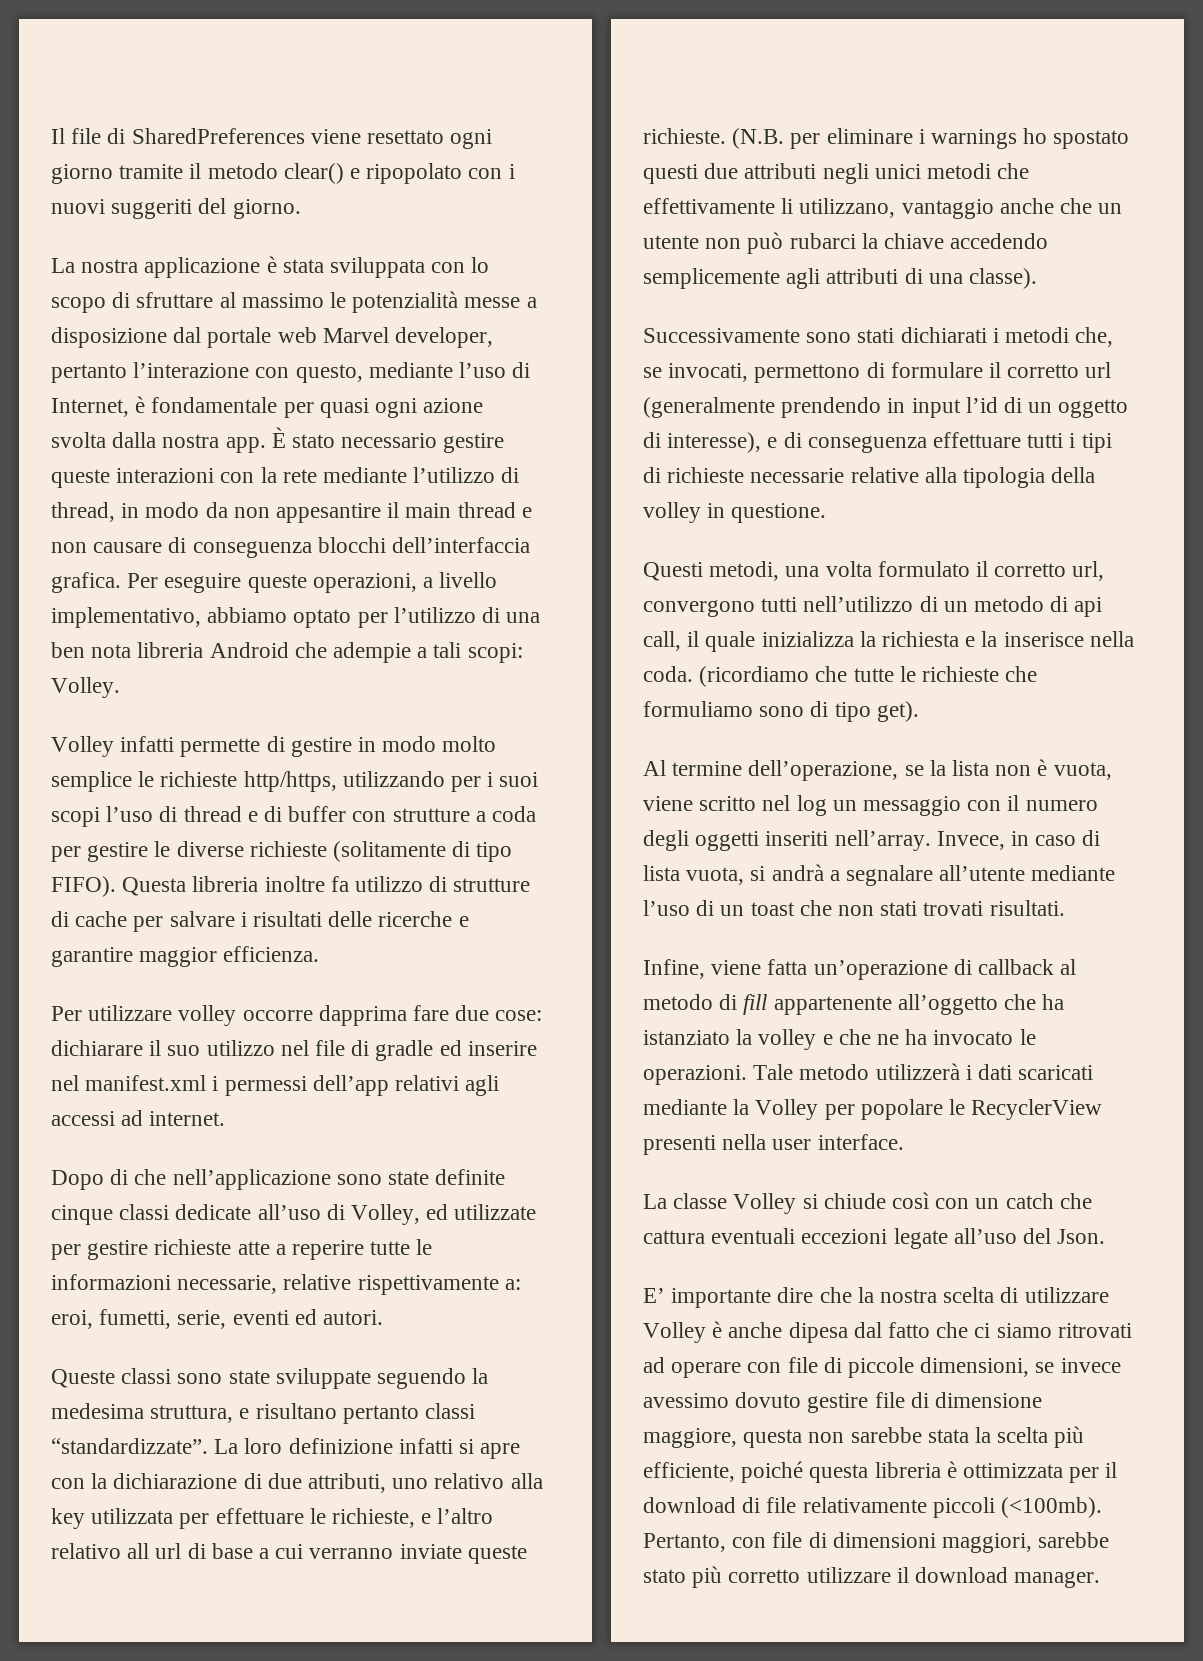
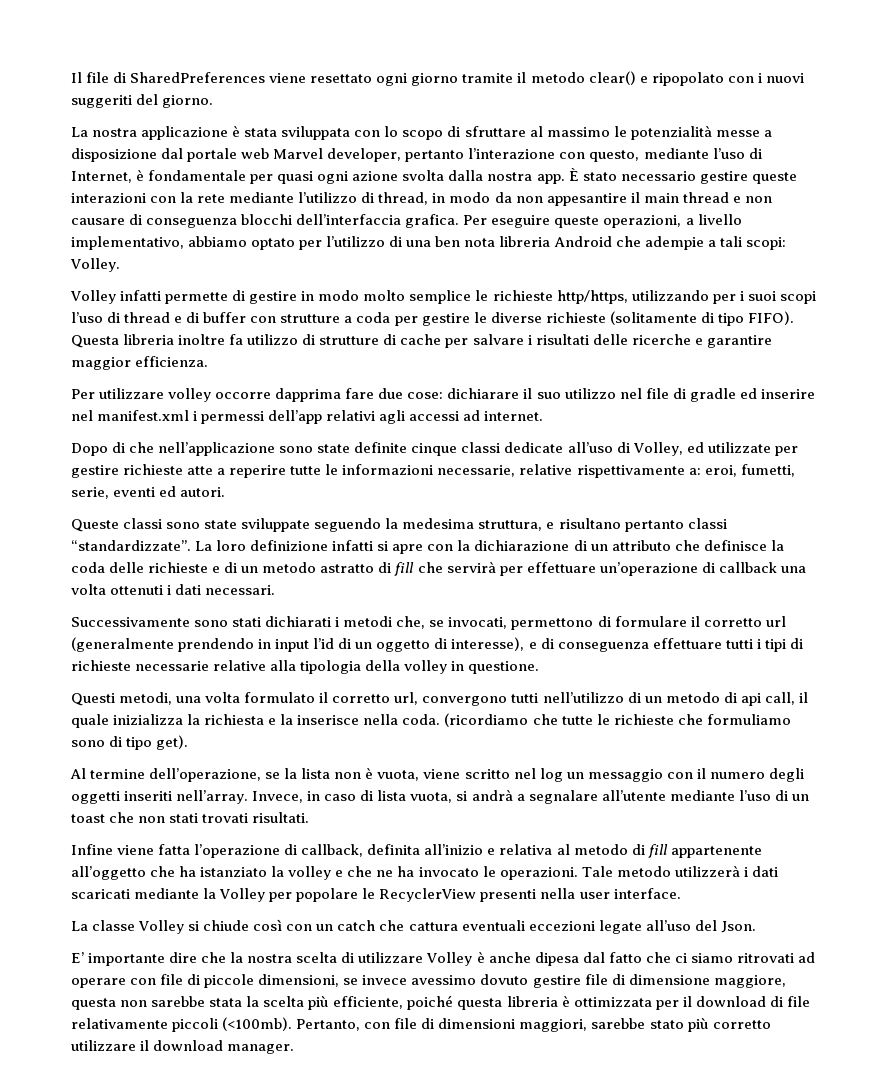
[267,1473,543,1493] [51,1508,494,1529] [51,1543,527,1564] [643,128,1130,149] [643,163,1030,184] [643,198,1123,219] [643,232,1049,254] [643,268,1038,289] due attributi, uno relativo alla key utilizzata per effettuare le richieste, e l’altro relativo all url di base a cui verranno inviate queste richieste. (N.B. per eliminare i warnings ho spostato questi due attributi negli unici metodi che effettivamente li utilizzano, vantaggio anche che un utente non può rubarci la chiave accedendo semplicemente agli attributi di una classe). -> [590,540,784,551] [71,561,806,576] [71,584,276,595] un attributo che definisce la coda delle richieste e di un metodo astratto di fill che servirà per effettuare un’operazione di callback una volta ottenuti i dati necessari.
[643,959,705,979] Infine, -> [71,844,113,855] Infine
[813,959,1055,980] un’operazione di callback -> [194,844,553,858] l’operazione di callback, definita all’inizio e relativa

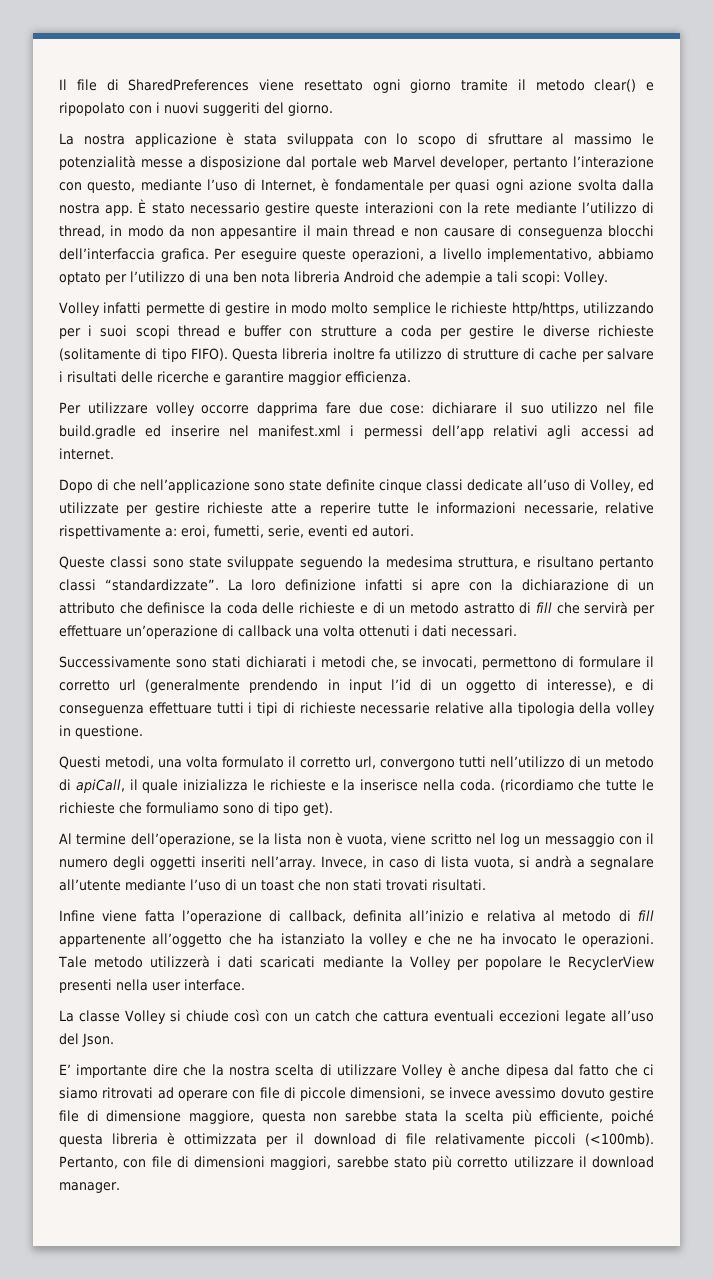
[71,312,200,323] l’uso di thread e di -> [177,325,236,337] thread e
[672,388,736,402] di gradle -> [59,425,136,439] build.gradle
[740,692,795,706] api call, -> [75,779,125,793] apiCall,
[187,714,265,725] la richiesta -> [253,779,326,791] le richieste

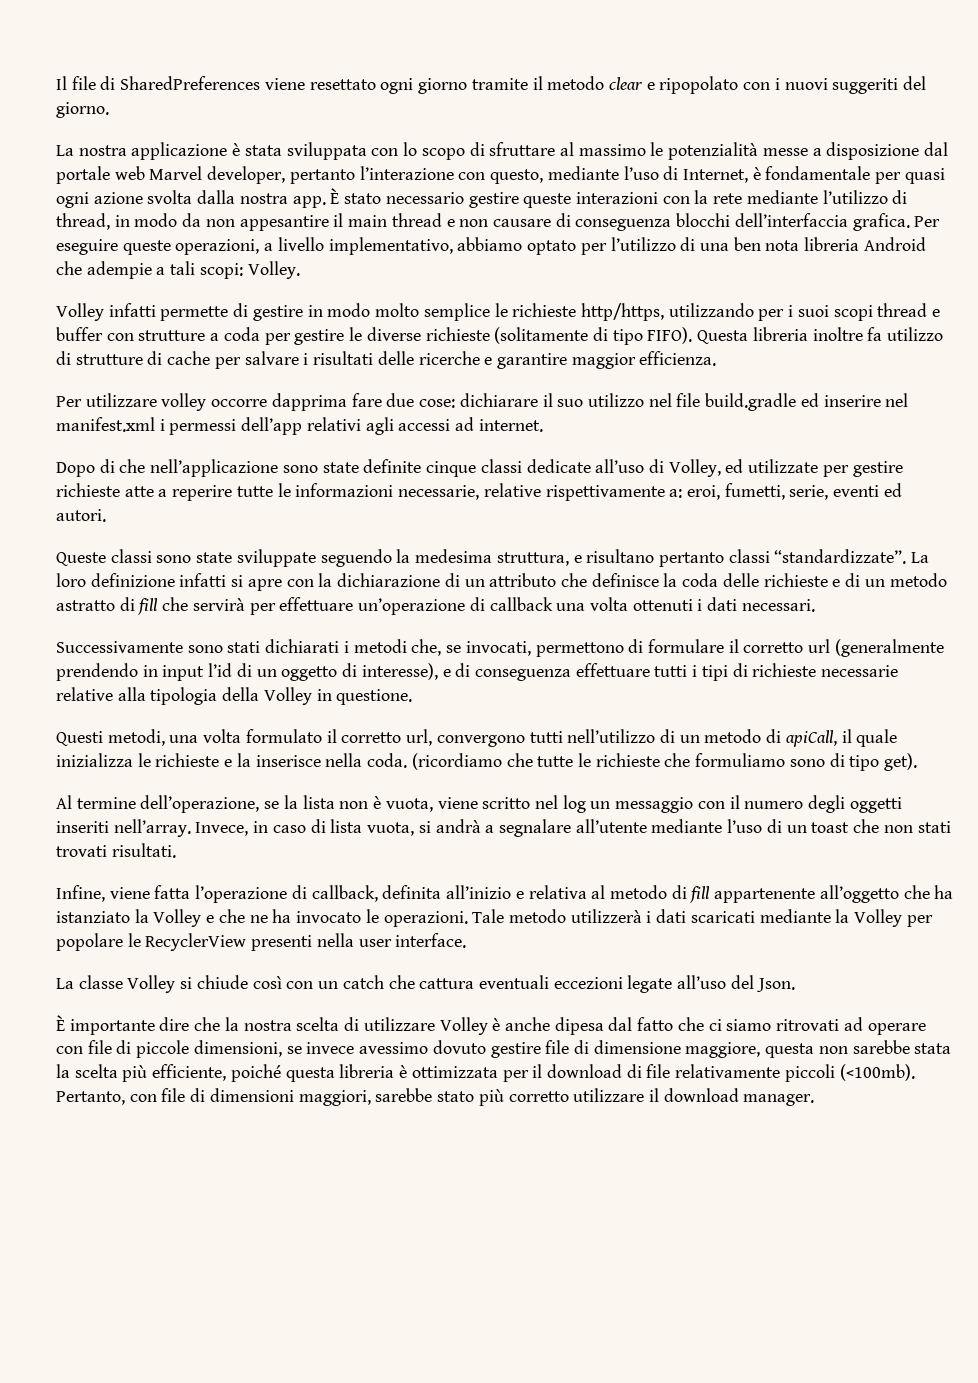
[594,79,637,92] clear() -> [608,77,643,90] clear
[616,702,655,716] volley -> [263,687,312,705] Volley
[59,910,95,922] Infine -> [56,885,105,902] Infine,
[369,933,409,947] volley -> [153,909,202,927] Volley
[59,1064,71,1075] E’ -> [56,1015,65,1031] È

